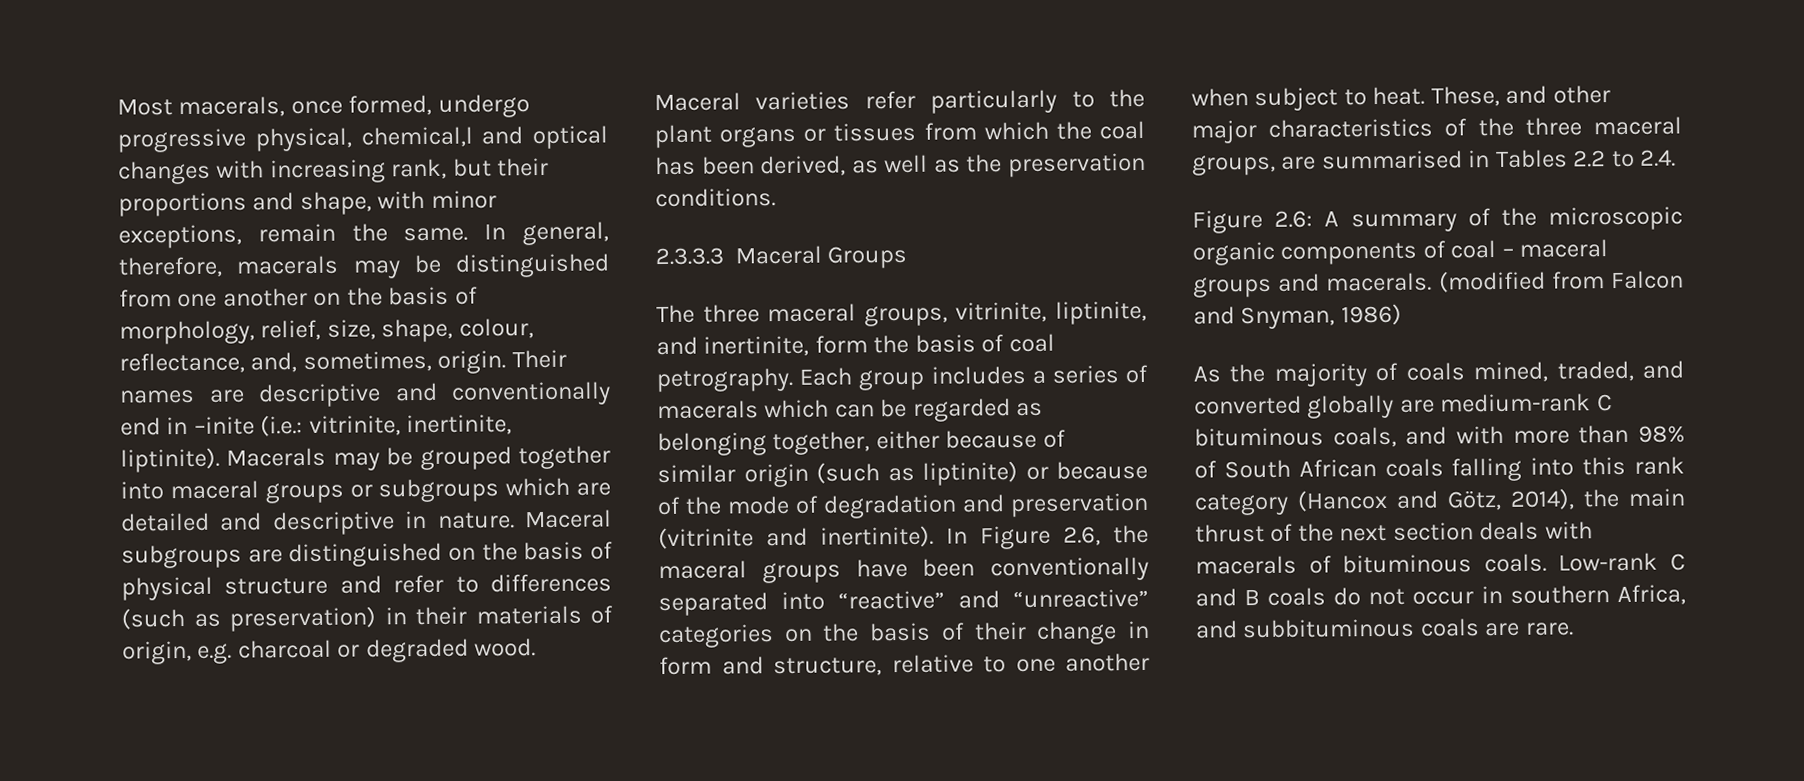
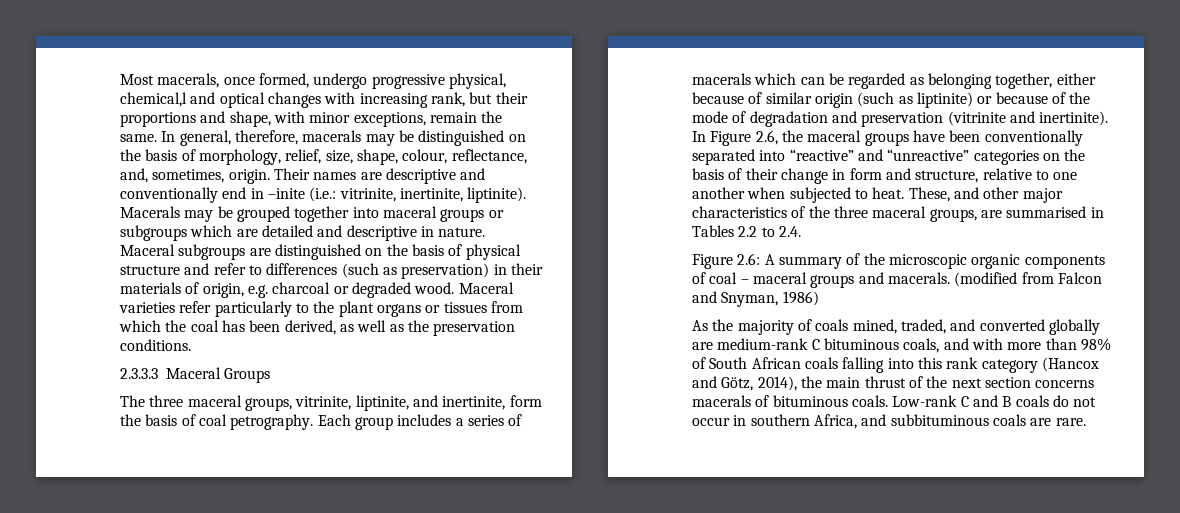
[119,287,308,308] from one another -> (505, 138) none
[1254,87,1339,112] subject -> [789,187,851,203] subjected
[1479,521,1593,541] deals with -> [1035,380,1095,388] concerns

